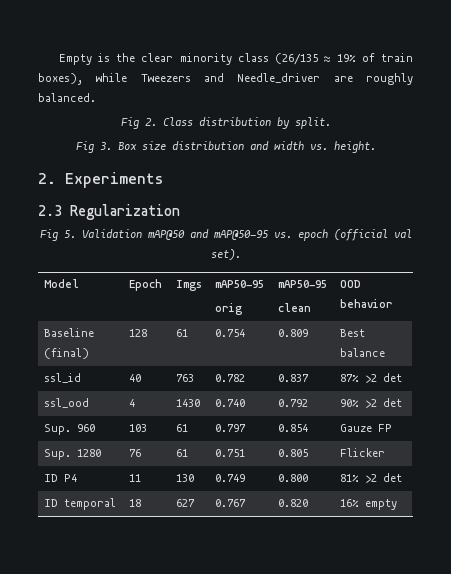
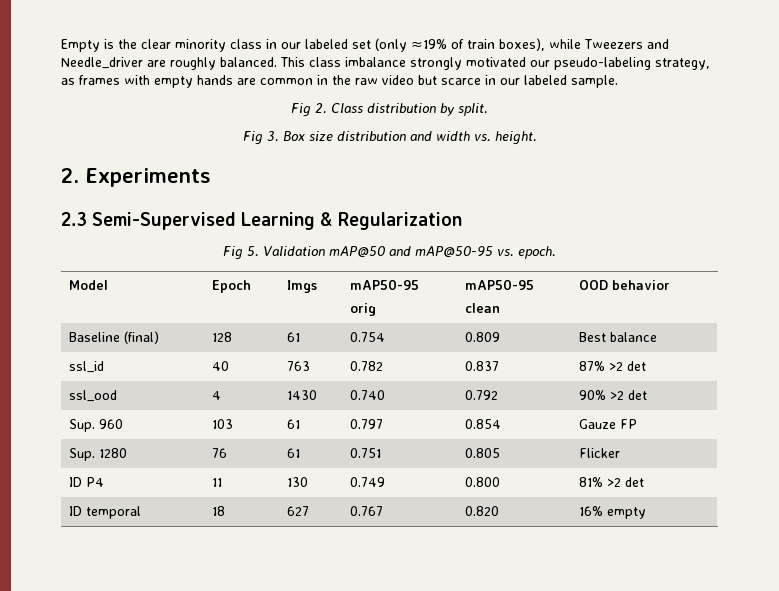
[275,53,356,65] (26/135 ≈ 19% -> [266,38,447,52] in our labeled set (only ≈19%
(96, 97) none -> [280,57,710,70] [61,75,618,88] This class imbalance strongly motivated our pseudo-labeling strategy, as frames with empty hands are common in the raw video but scarce in our labeled sample.
(62, 210) none -> [92,212,333,230] Semi-Supervised Learning &
[297,229,412,241] [210,249,241,260] epoch (official val set). -> [517,246,556,259] epoch.

